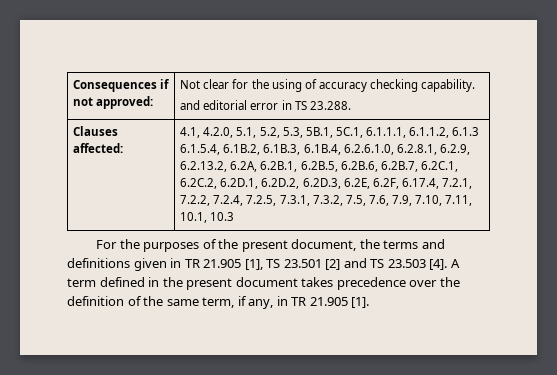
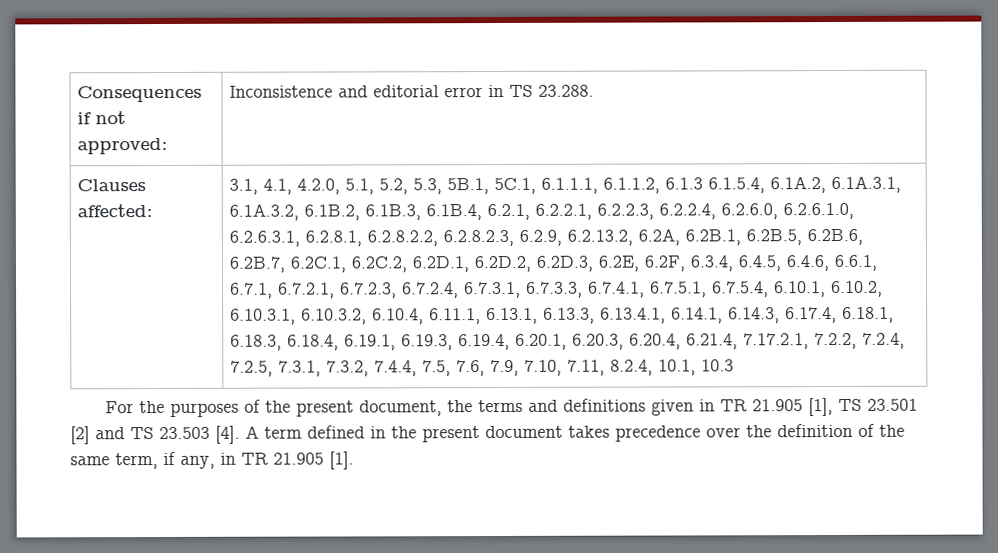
[180,79,476,92] Not clear for the using of accuracy checking capability. // -> [229,85,334,98] Inconsistence
(124, 148) none -> [229,178,259,195] 3.1,
[223,144,437,155] 6.1B.2, 6.1B.3, 6.1B.4, 6.2.6.1.0, 6.2.8.1, -> [770,175,902,194] [229,202,855,221] [229,229,515,247] 6.1A.2, 6.1A.3.1, 6.1A.3.2, 6.1B.2, 6.1B.3, 6.1B.4, 6.2.1, 6.2.2.1, 6.2.2.3, 6.2.2.4, 6.2.6.0, 6.2.6.1.0, 6.2.6.3.1, 6.2.8.1, 6.2.8.2.2, 6.2.8.2.3,
[401,178,472,189] 6.17.4, 7.2.1, -> [690,254,878,272] [230,280,884,299] [230,306,895,325] [230,333,810,351] 6.3.4, 6.4.5, 6.4.6, 6.6.1, 6.7.1, 6.7.2.1, 6.7.2.3, 6.7.2.4, 6.7.3.1, 6.7.3.3, 6.7.4.1, 6.7.5.1, 6.7.5.4, 6.10.1, 6.10.2, 6.10.3.1, 6.10.3.2, 6.10.4, 6.11.1, 6.13.1, 6.13.3, 6.13.4.1, 6.14.1, 6.14.3, 6.17.4, 6.18.1, 6.18.3, 6.18.4, 6.19.1, 6.19.3, 6.19.4, 6.20.1, 6.20.3, 6.20.4, 6.21.4, 7.17.2.1,
(343, 200) none -> [374,360,418,377] 7.4.4,
(473, 200) none -> [610,359,654,376] 8.2.4,

